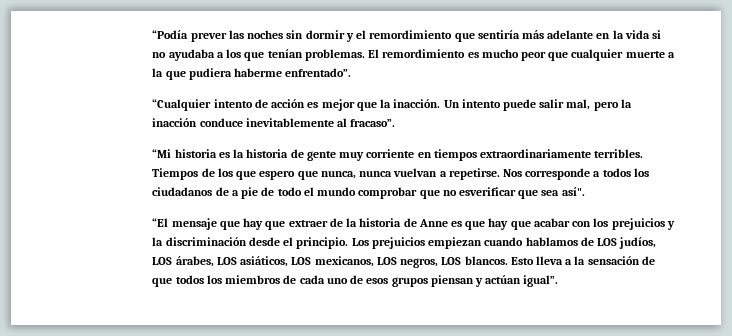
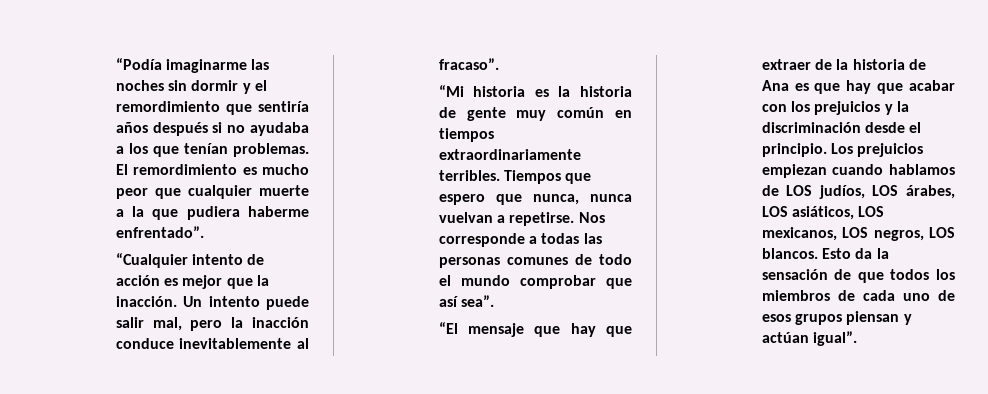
[190,32,227,42] prever -> [166,59,248,73] imaginarme
[522,30,650,39] más adelante en la vida -> [115,122,208,136] años después
[366,149,415,158] corriente -> [557,107,605,118] común
[201,168,233,177] de los -> (562, 177) none
[602,168,649,177] [152,187,259,199] todos los ciudadanos de a pie -> [541,233,602,244] [438,257,568,268] todas las personas comunes
[442,187,585,199] no esverificar que sea así". -> [438,295,495,307] así sea”.
[418,219,448,227] Anne -> [761,80,789,91] Ana
[536,256,573,265] lleva a -> [855,248,873,259] da

